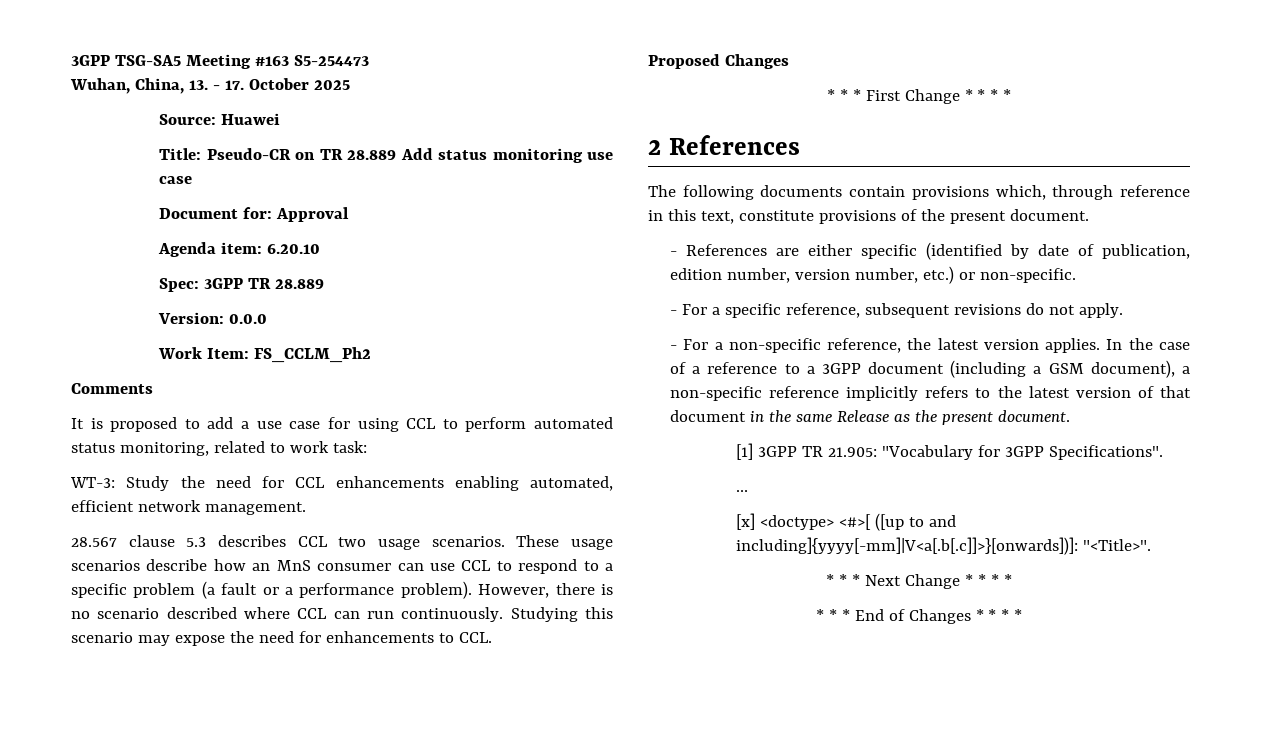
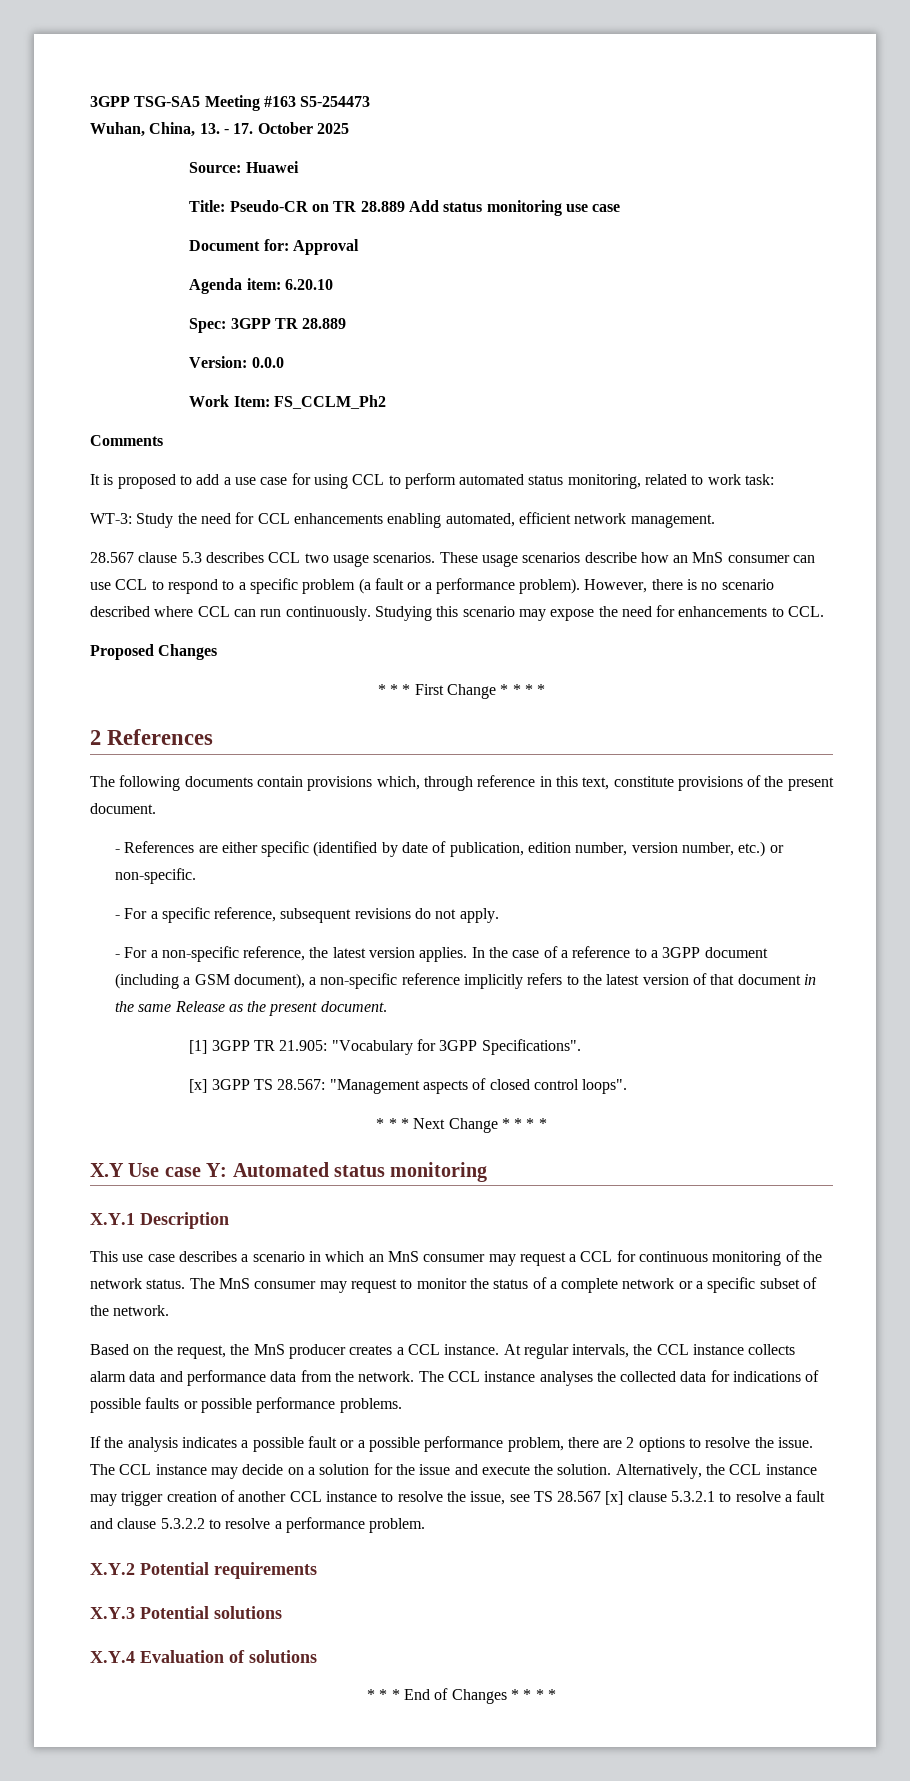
[735,490,748,492] [735,513,956,531] [735,537,1151,555] // … // [x] <doctype> <#>[ ([up to and including]{yyyy[-mm]|V<a[.b[.c]]>}[onwards])]: "<Title>". -> [189,1078,628,1094] // [x] 3GPP TS 28.567: "Management aspects of closed control loops".
(1012, 580) none -> [90,1162,488,1182] [90,1212,229,1229] [90,1250,823,1266] [90,1277,818,1293] [90,1305,170,1316] [90,1344,796,1359] [90,1370,820,1386] [90,1397,402,1413] [90,1436,814,1452] [90,1463,817,1479] [90,1490,826,1506] [90,1517,426,1533] [90,1562,317,1579] [90,1606,282,1619] [90,1650,317,1663] // X.Y Use case Y: Automated status monitoring // X.Y.1 Description // This use case describes a scenario in which an MnS consumer may request a CCL for continuous monitoring of the network status. The MnS consumer may request to monitor the status of a complete network or a specific subset of the network. // Based on the request, the MnS producer creates a CCL instance. At regular intervals, the CCL instance collects alarm data and performance data from the network. The CCL instance analyses the collected data for indications of possible faults or possible performance problems. // If the analysis indicates a possible fault or a possible performance problem, there are 2 options to resolve the issue. The CCL instance may decide on a solution for the issue and execute the solution. Alternatively, the CCL instance may trigger creation of another CCL instance to resolve the issue, see TS 28.567 [x] clause 5.3.2.1 to resolve a fault and clause 5.3.2.2 to resolve a performance problem. // X.Y.2 Potential requirements // X.Y.3 Potential solutions // X.Y.4 Evaluation of solutions

